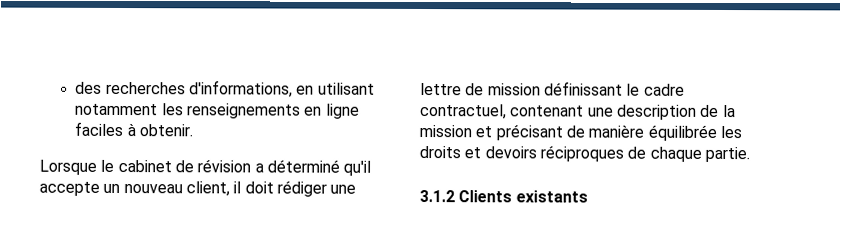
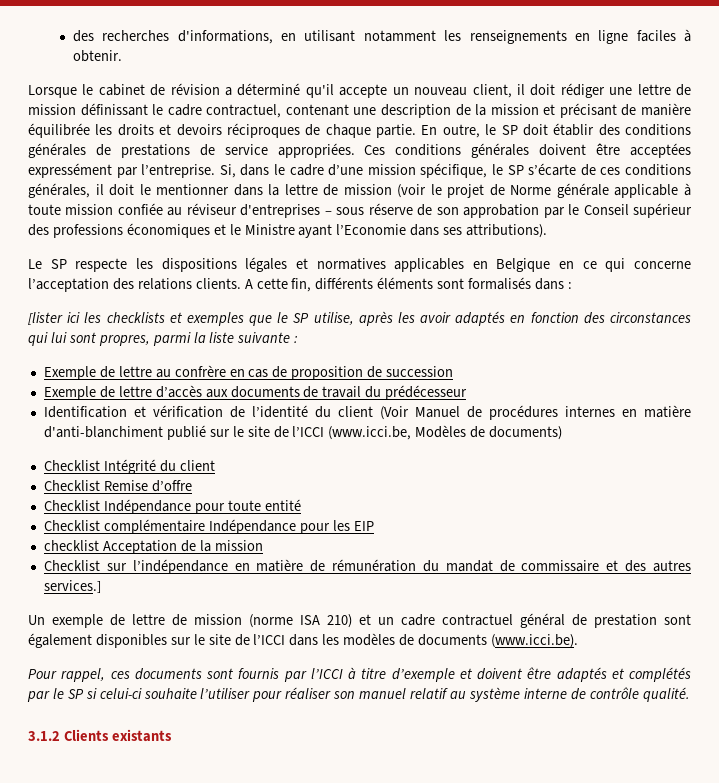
(750, 154) none -> [421,123,691,138] [28,143,691,158] [28,163,692,178] [28,183,692,198] [28,203,692,218] [28,223,548,238] [28,257,691,272] [28,277,572,292] [28,311,691,326] [28,332,299,346] [43,365,454,380] [43,385,468,400] [43,405,691,420] [43,425,563,440] [43,459,215,474] [43,480,192,492] [43,499,301,514] [43,519,374,534] [43,540,263,554] [43,559,692,574] [43,580,101,593] [28,613,691,628] [28,633,578,648] [28,667,691,682] [27,687,690,702] En outre, le SP doit établir des conditions générales de prestations de service appropriées. Ces conditions générales doivent être acceptées expressément par l’entreprise. Si, dans le cadre d’une mission spécifique, le SP s’écarte de ces conditions générales, il doit le mentionner dans la lettre de mission (voir le projet de Norme générale applicable à toute mission confiée au réviseur d'entreprises – sous réserve de son approbation par le Conseil supérieur des professions économiques et le Ministre ayant l’Economie dans ses attributions). // Le SP respecte les dispositions légales et normatives applicables en Belgique en ce qui concerne l’acceptation des relations clients. A cette fin, différents éléments sont formalisés dans : // [lister ici les checklists et exemples que le SP utilise, après les avoir adaptés en fonction des circonstances qui lui sont propres, parmi la liste suivante : // Exemple de lettre au confrère en cas de proposition de succession // Exemple de lettre d’accès aux documents de travail du prédécesseur // Identification et vérification de l’identité du client (Voir Manuel de procédures internes en matière d'anti-blanchiment publié sur le site de l’ICCI (www.icci.be, Modèles de documents) // Checklist Intégrité du client // Checklist Remise d’offre // Checklist Indépendance pour toute entité // Checklist complémentaire Indépendance pour les EIP // checklist Acceptation de la mission // Checklist sur l’indépendance en matière de rémunération du mandat de commissaire et des autres services.] // Un exemple de lettre de mission (norme ISA 210) et un cadre contractuel général de prestation sont également disponibles sur le site de l’ICCI dans les modèles de documents (www.icci.be). // Pour rappel, ces documents sont fournis par l’ICCI à titre d’exemple et doivent être adaptés et complétés par le SP si celui-ci souhaite l’utiliser pour réaliser son manuel relatif au système interne de contrôle qualité.

